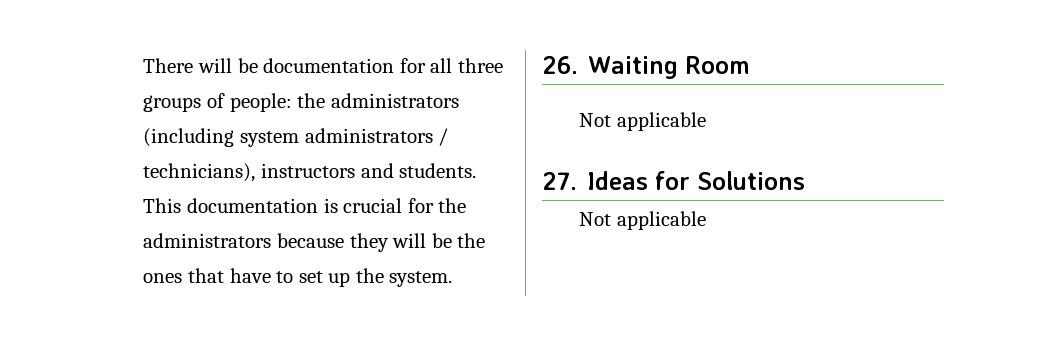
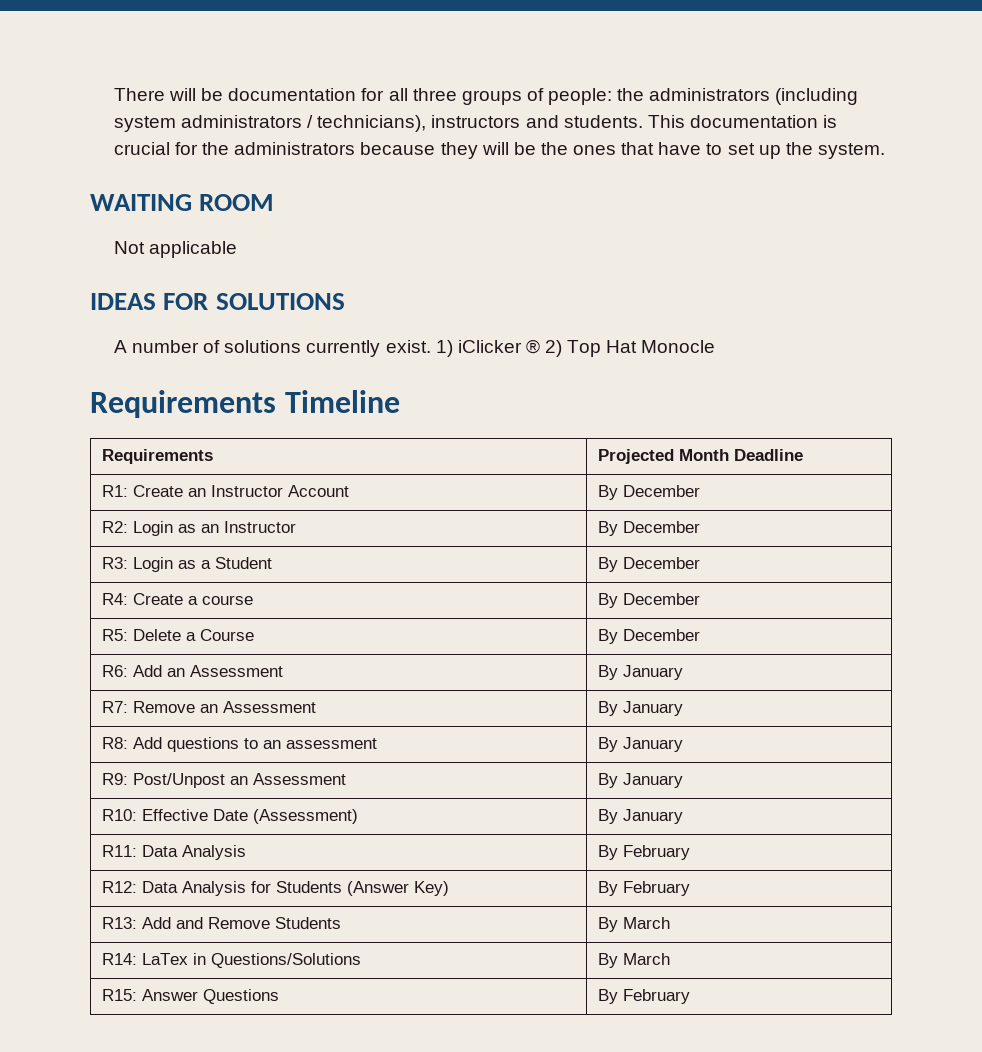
[542,56,751,79] 26. Waiting Room -> [90,194,275,211] WAITING ROOM
[542,171,806,190] [579,211,707,230] 27. Ideas for Solutions // Not applicable -> [90,293,345,310] [113,339,716,357] [90,390,400,418] [102,449,214,464] [598,449,804,464] [102,485,350,497] [598,485,701,500] [102,521,297,536] [598,521,701,536] [102,557,273,572] [598,557,701,572] [102,593,254,605] [598,593,701,608] [102,629,255,641] [598,629,701,644] [102,665,284,677] [598,665,684,680] [102,701,317,713] [598,701,684,716] [102,737,378,752] [598,737,684,752] [102,773,347,788] [598,773,684,788] [102,809,359,824] [598,809,684,824] [102,845,247,860] [598,845,691,860] [102,881,450,896] [598,881,691,896] [102,917,342,929] [598,917,671,932] [102,953,362,968] [598,953,671,968] [102,989,280,1004] [598,989,691,1004] IDEAS FOR SOLUTIONS // A number of solutions currently exist. 1) iClicker ® 2) Top Hat Monocle // Requirements Timeline // Requirements | Projected Month Deadline // R1: Create an Instructor Account | By December // R2: Login as an Instructor | By December // R3: Login as a Student | By December // R4: Create a course | By December // R5: Delete a Course | By December // R6: Add an Assessment | By January // R7: Remove an Assessment | By January // R8: Add questions to an assessment | By January // R9: Post/Unpost an Assessment | By January // R10: Effective Date (Assessment) | By January // R11: Data Analysis | By February // R12: Data Analysis for Students (Answer Key) | By February // R13: Add and Remove Students | By March // R14: LaTex in Questions/Solutions | By March // R15: Answer Questions | By February

